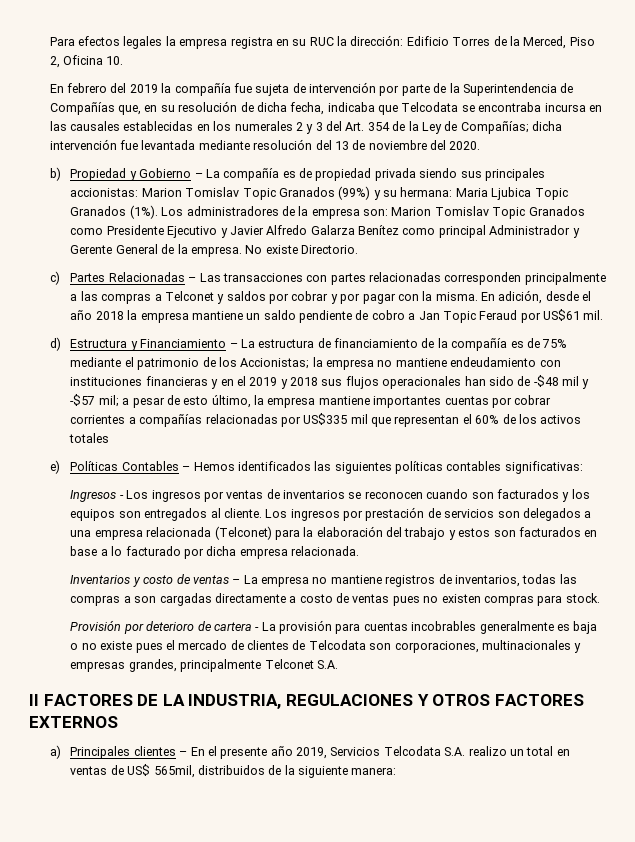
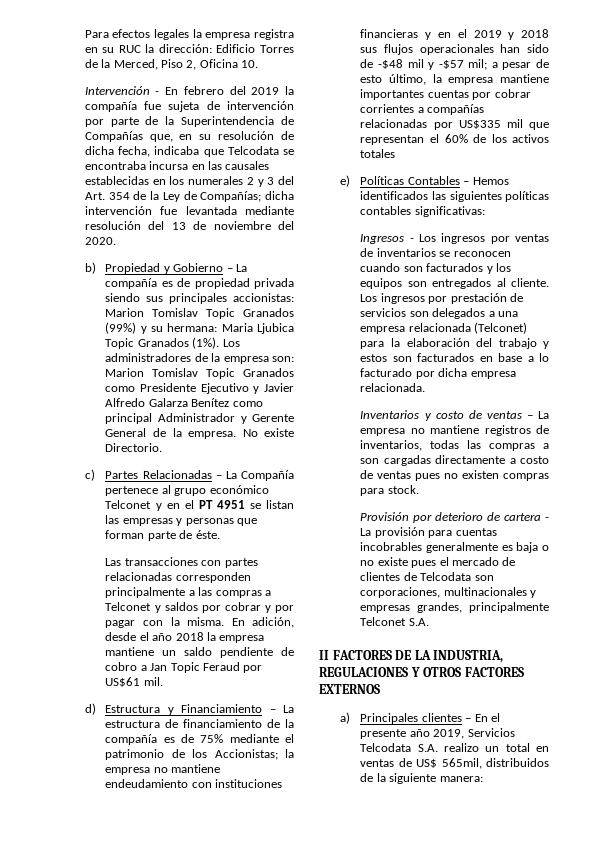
(124, 60) none -> [84,86,160,95] Intervención -
(197, 279) none -> [225,470,294,481] [105,485,269,496] [105,500,294,511] [105,515,257,526] [105,530,220,541] La Compañía pertenece al grupo económico Telconet y en el PT 4951 se listan las empresas y personas que forman parte de éste. //

